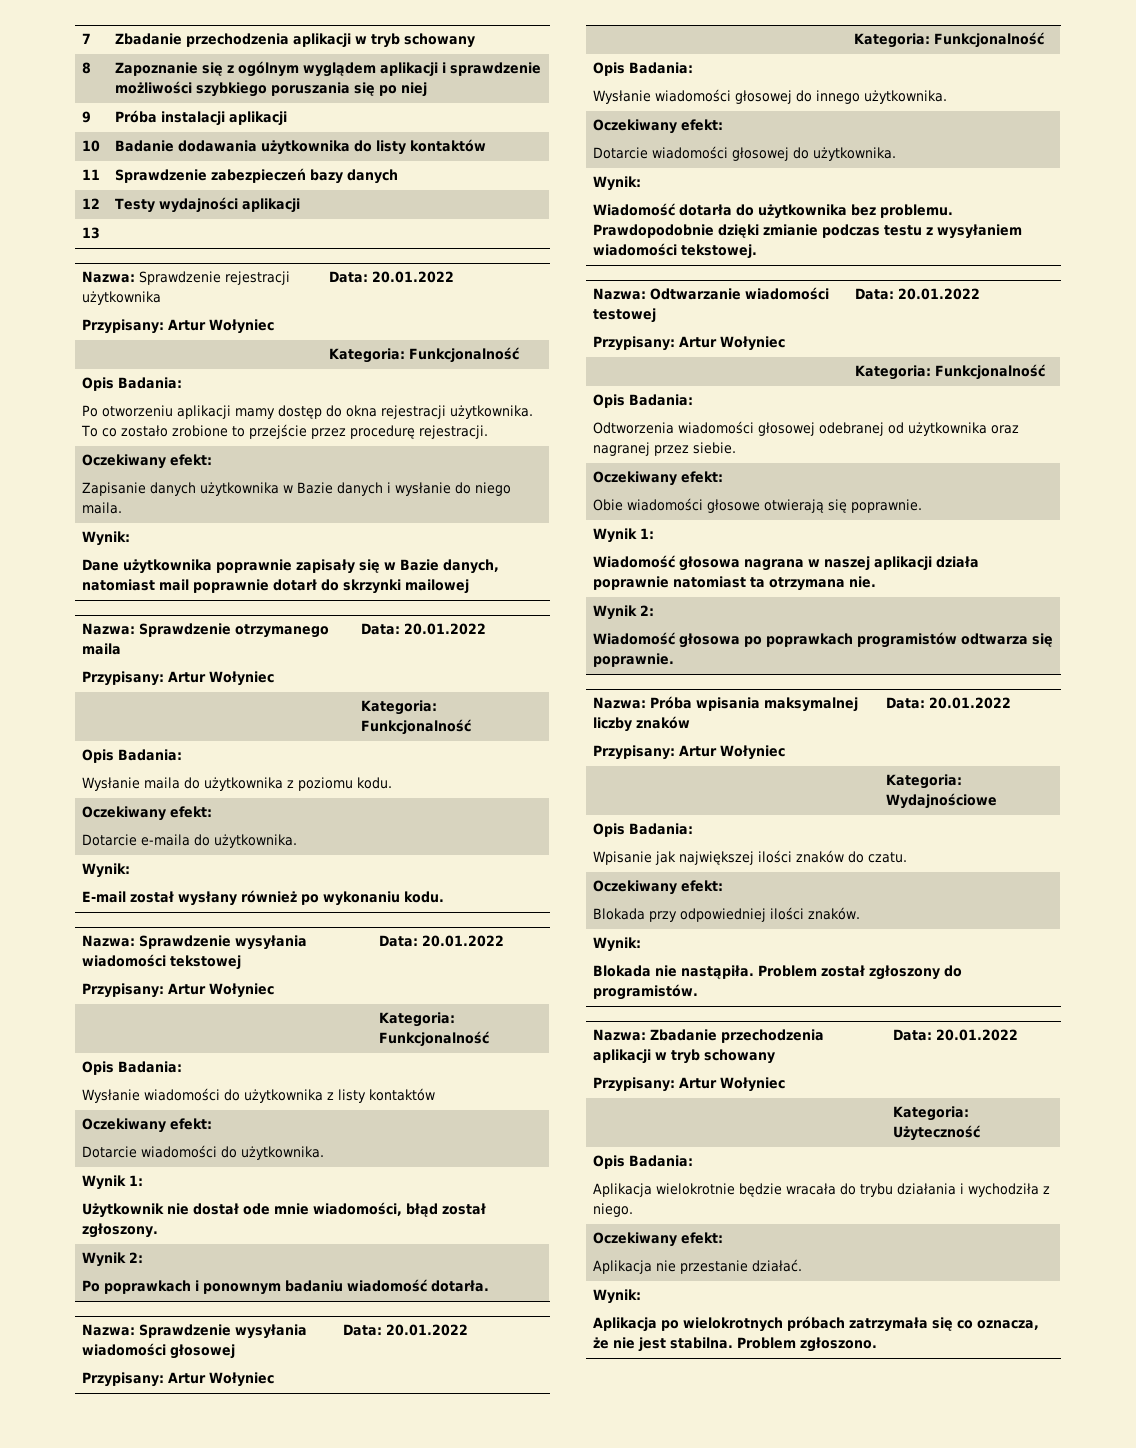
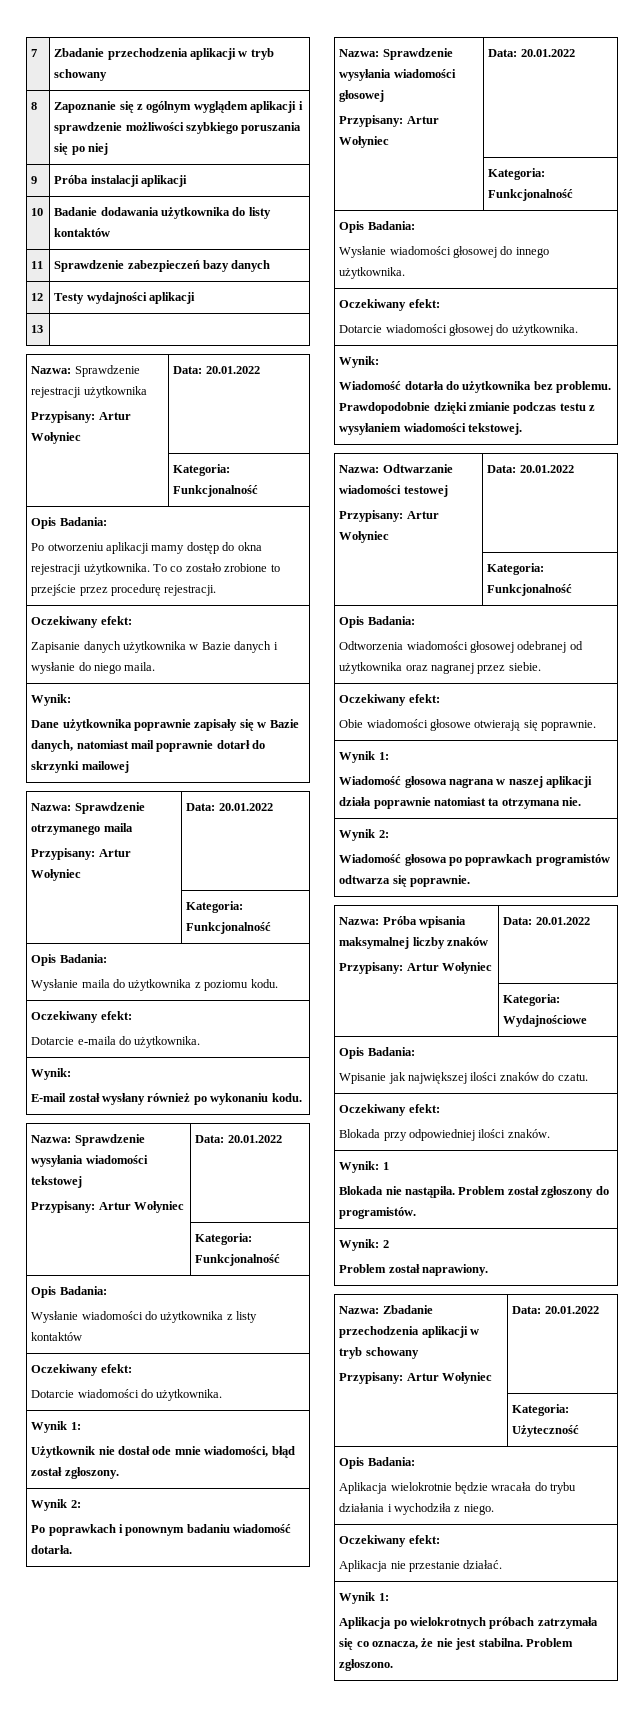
(642, 944) none -> [382,1162,389,1170] 1
(699, 992) none -> [339,1239,389,1251] [339,1264,489,1276] // Wynik: 2 // Problem został naprawiony.
[593,1289,642,1304] Wynik: -> [339,1592,389,1604] Wynik 1:

